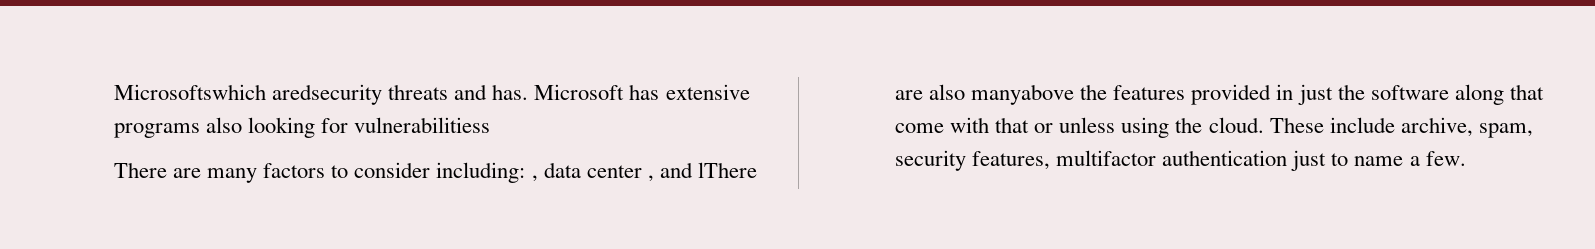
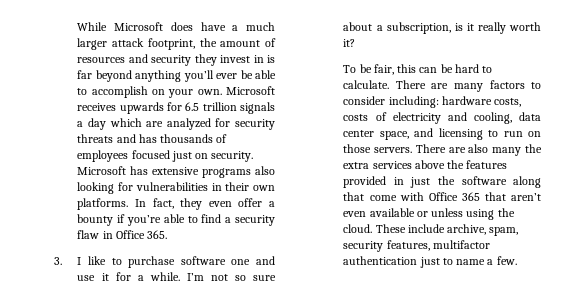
[114,84,529,105] Microsoftswhich aredsecurity threats and has. -> [77,22,275,31] [77,38,276,50] [77,54,275,66] [77,70,276,82] [77,86,275,98] [77,102,275,114] [77,118,275,130] [77,134,228,143] [77,150,254,162] While Microsoft does have a much larger attack footprint, the amount of resources and security they invest in is far beyond anything you’ll ever be able to accomplish on your own. Microsoft receives upwards for 6.5 trillion signals a day which are analyzed for security threats and has thousands of employees focused just on security.
[354,117,491,133] vulnerabilitiess // -> [135,182,275,191] [77,198,275,210] [77,214,275,226] [77,230,168,239] [53,256,275,268] [77,272,276,281] [343,22,541,34] [343,39,356,47] [343,64,493,75] [343,80,390,89] vulnerabilities in their own platforms. In fact, they even offer a bounty if you’re able to find a security flaw in Office 365. // 3. I like to purchase software one and use it for a while. I’m not so sure about a subscription, is it really worth it? // To be fair, this can be hard to calculate.
[531,162,757,182] [895,84,1075,105] , data center , and lThere are also manyabove -> [441,96,522,107] [343,112,541,124] [343,128,541,140] [343,144,542,156] [343,160,445,169] hardware costs, costs of electricity and cooling, data center space, and licensing to run on those servers. There are also many the extra services above
[995,117,1030,133] that -> [428,192,541,201] [343,208,415,217] Office 365 that aren’t even available

